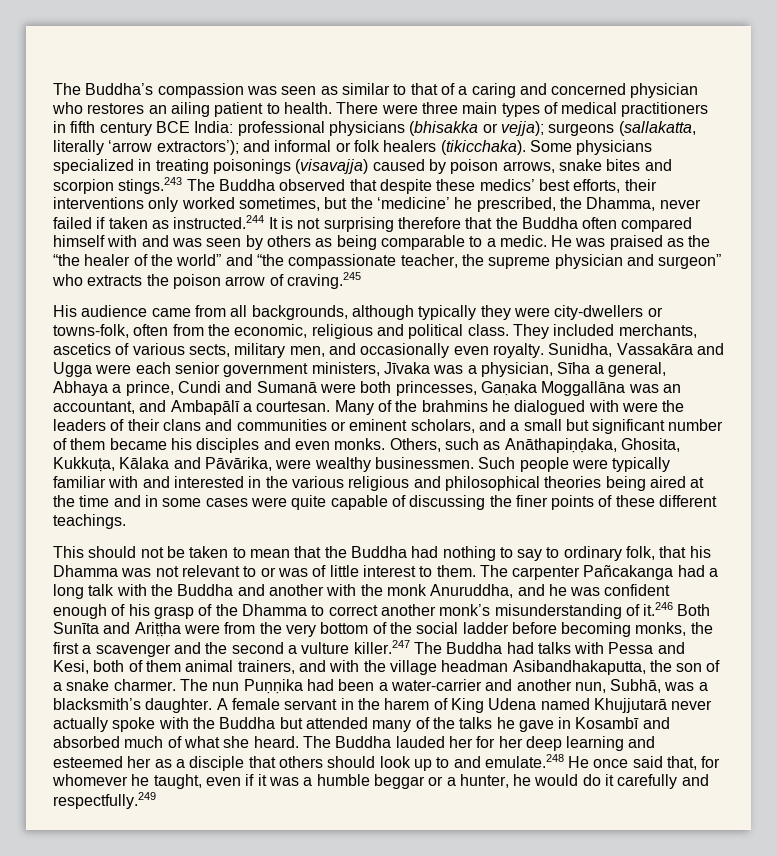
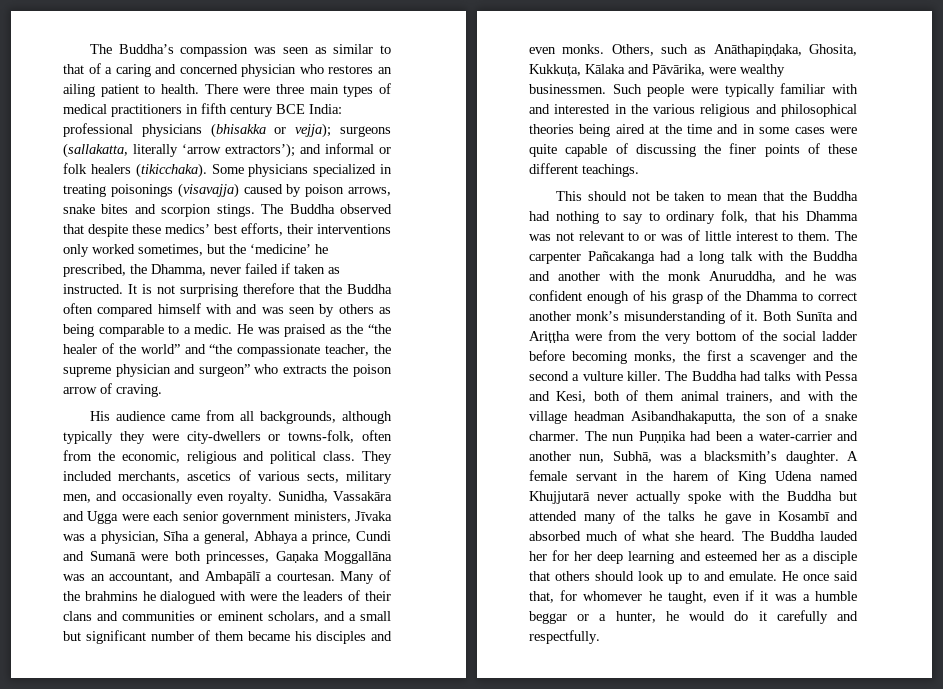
[118,177,183,194] stings.243 -> [216,204,255,217] stings.
[173,215,265,229] instructed.244 -> [63,284,123,294] instructed.
[286,272,361,289] craving.245 -> [116,384,162,397] craving.
[643,602,674,616] it.246 -> [746,311,759,321] it.
[353,640,410,654] killer.247 -> [627,371,661,381] killer.
[484,754,564,768] emulate.248 -> [728,571,777,581] emulate.
[53,792,156,809] respectfully.249 -> [529,630,600,644] respectfully.

